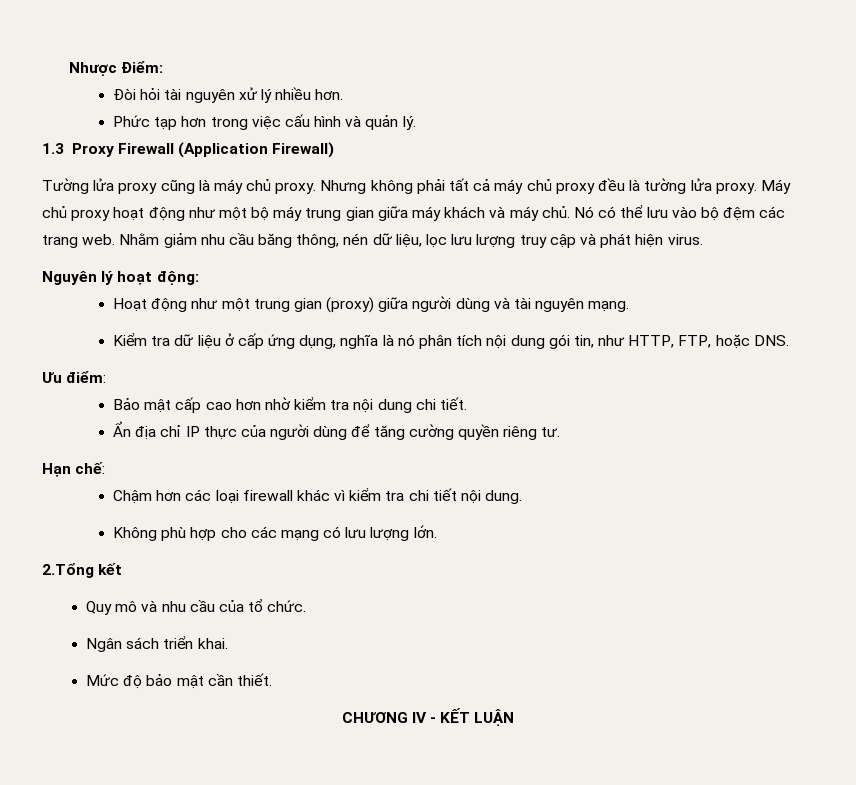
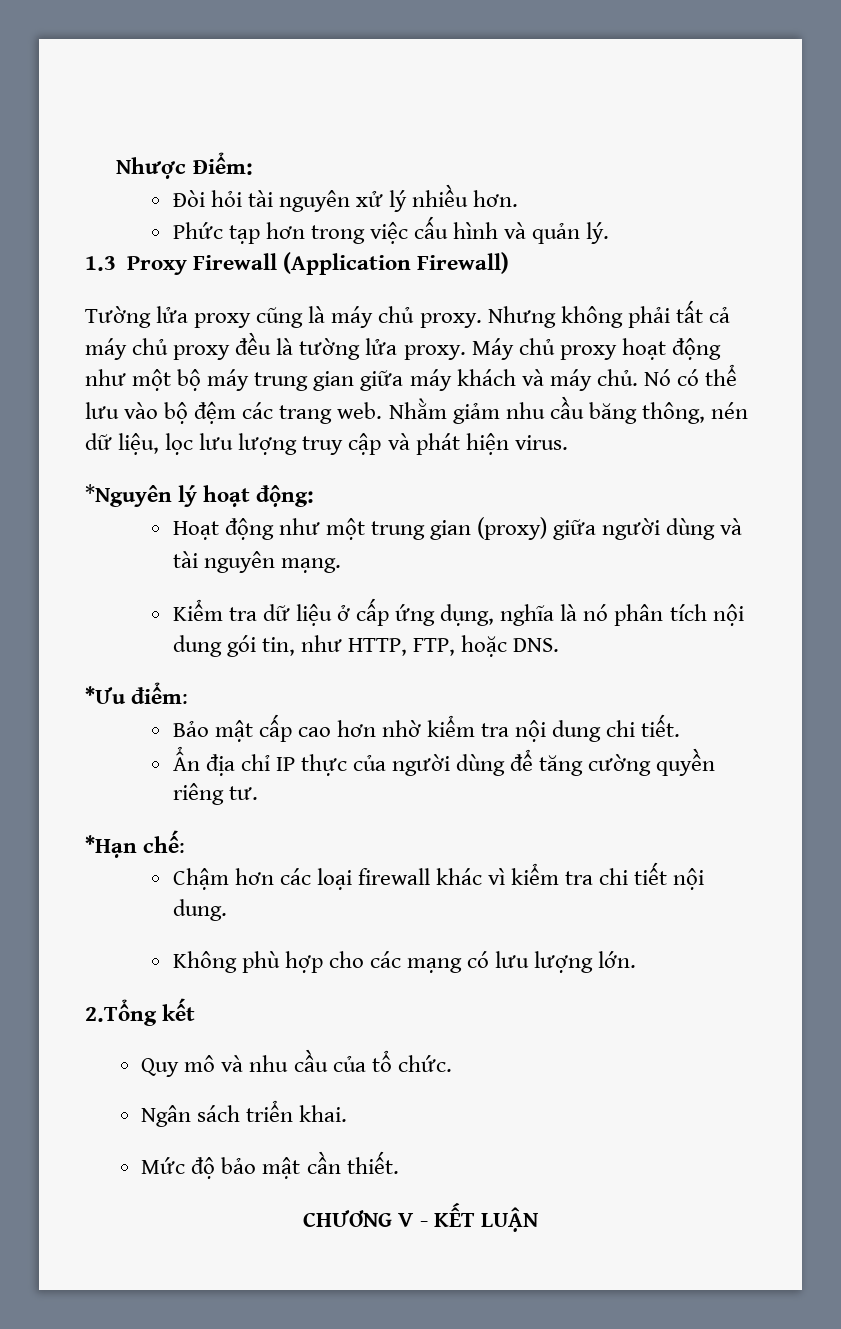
[42,271,97,285] Nguyên -> [85,484,172,507] *Nguyên
[42,372,62,383] Ưu -> [85,686,126,704] *Ưu
[42,463,71,477] Hạn -> [85,835,137,858] *Hạn
[411,712,427,723] IV -> [398,1213,415,1227] V

